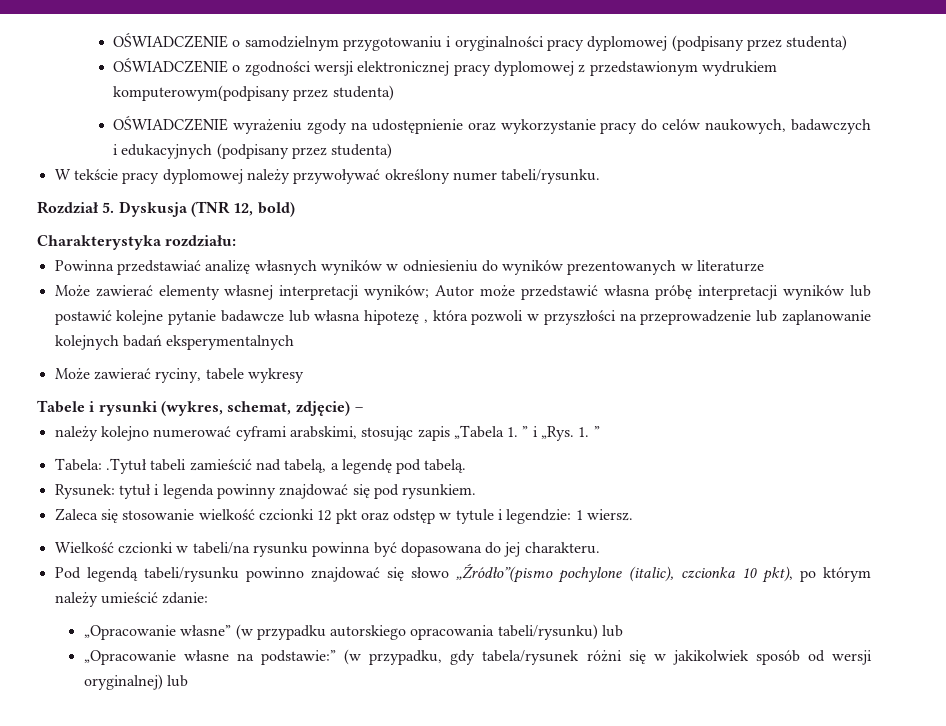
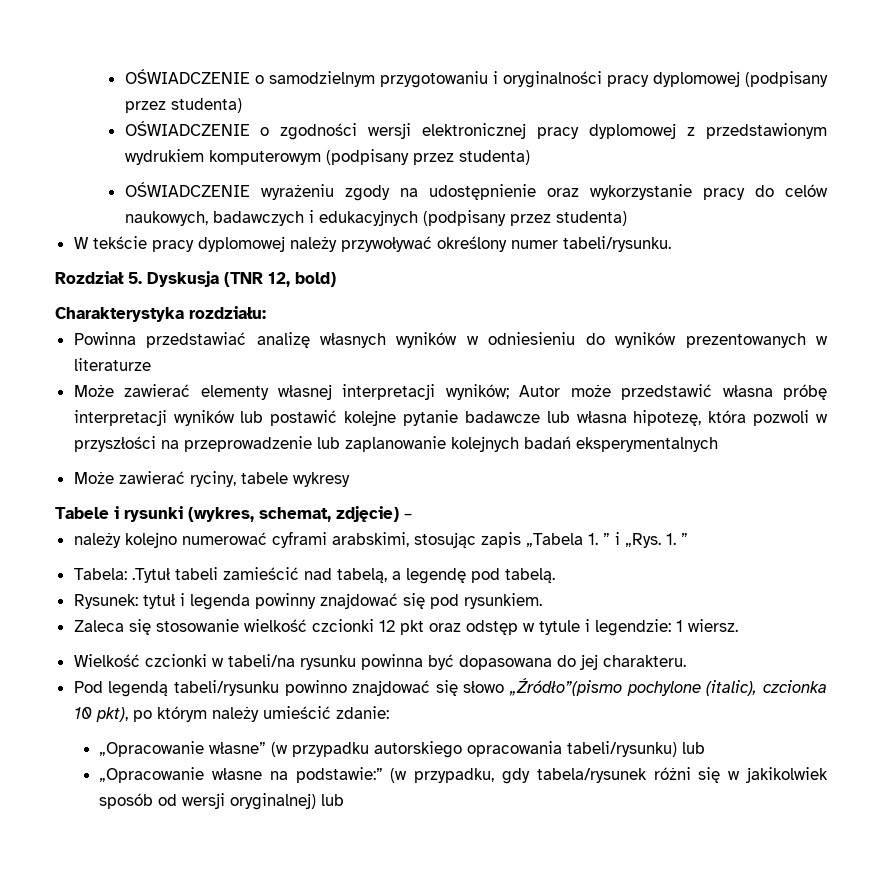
[113,85,291,101] komputerowym(podpisany -> [208,149,409,165] komputerowym (podpisany
[364,310,428,325] hipotezę , -> [633,410,702,426] hipotezę,

